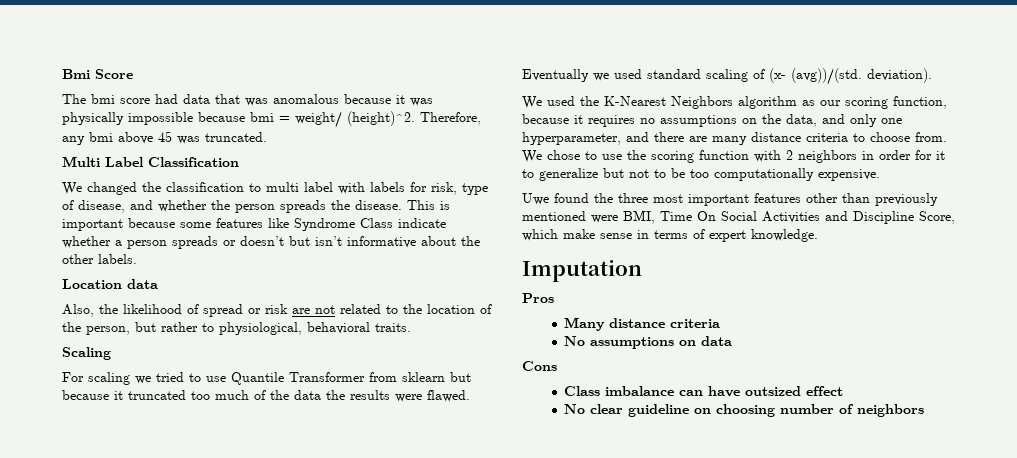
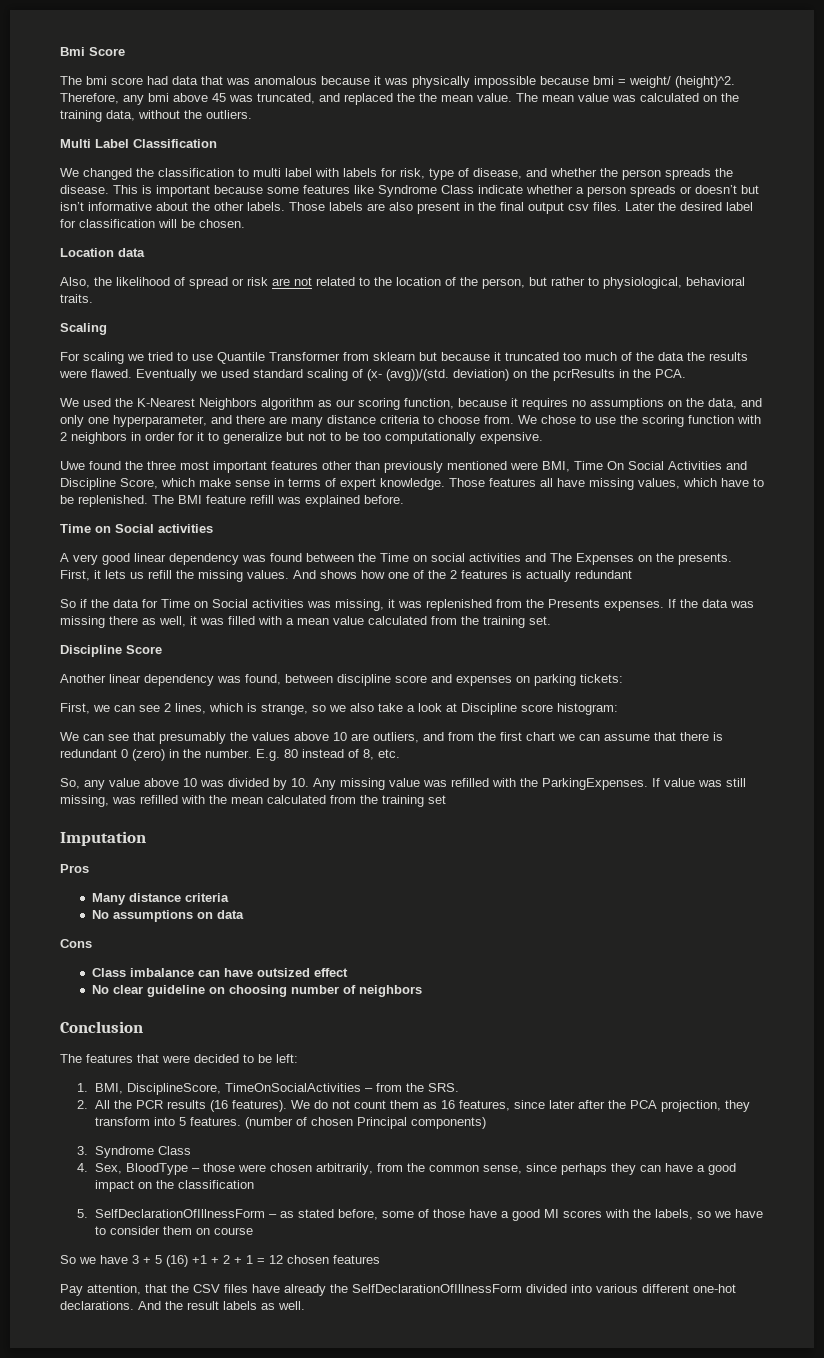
[205,132,267,142] truncated. -> [257,93,739,105] [60,110,252,122] truncated, and replaced the the mean value. The mean value was calculated on the training data, without the outliers.
(137, 259) none -> [289,202,753,214] [60,219,245,228] Those labels are also present in the final output csv files. Later the desired label for classification will be chosen.
[867,68,932,83] deviation). -> [453,369,686,381] deviation) on the pcrResults in the PCA.
(818, 235) none -> [449,478,764,490] [60,495,404,507] [60,524,213,533] [60,553,732,565] [60,570,632,582] [60,599,754,611] [60,616,551,628] [60,645,162,657] [60,674,623,686] [60,703,618,715] [60,732,723,744] [60,749,400,761] [60,778,746,790] [60,795,446,807] Those features all have missing values, which have to be replenished. The BMI feature refill was explained before. // Time on Social activities // A very good linear dependency was found between the Time on social activities and The Expenses on the presents. First, it lets us refill the missing values. And shows how one of the 2 features is actually redundant // So if the data for Time on Social activities was missing, it was replenished from the Presents expenses. If the data was missing there as well, it was filled with a mean value calculated from the training set. // Discipline Score // Another linear dependency was found, between discipline score and expenses on parking tickets: // First, we can see 2 lines, which is strange, so we also take a look at Discipline score histogram: // We can see that presumably the values above 10 are outliers, and from the first chart we can assume that there is redundant 0 (zero) in the number. E.g. 80 instead of 8, etc. // So, any value above 10 was divided by 10. Any missing value was refilled with the ParkingExpenses. If value was still missing, was refilled with the mean calculated from the training set
(925, 410) none -> [60,1021,143,1033] [60,1054,298,1063] [77,1083,459,1095] [77,1100,750,1112] [94,1117,486,1129] [77,1146,191,1158] [77,1163,736,1175] [94,1180,254,1192] [77,1209,763,1221] [94,1226,253,1235] [60,1255,380,1267] [60,1284,736,1296] [60,1301,305,1310] // Conclusion // The features that were decided to be left: // 1. BMI, DisciplineScore, TimeOnSocialActivities – from the SRS. // 2. All the PCR results (16 features). We do not count them as 16 features, since later after the PCA projection, they transform into 5 features. (number of chosen Principal components) // 3. Syndrome Class // 4. Sex, BloodType – those were chosen arbitrarily, from the common sense, since perhaps they can have a good impact on the classification // 5. SelfDeclarationOfIllnessForm – as stated before, some of those have a good MI scores with the labels, so we have to consider them on course // So we have 3 + 5 (16) +1 + 2 + 1 = 12 chosen features // Pay attention, that the CSV files have already the SelfDeclarationOfIllnessForm divided into various different one-hot declarations. And the result labels as well.

